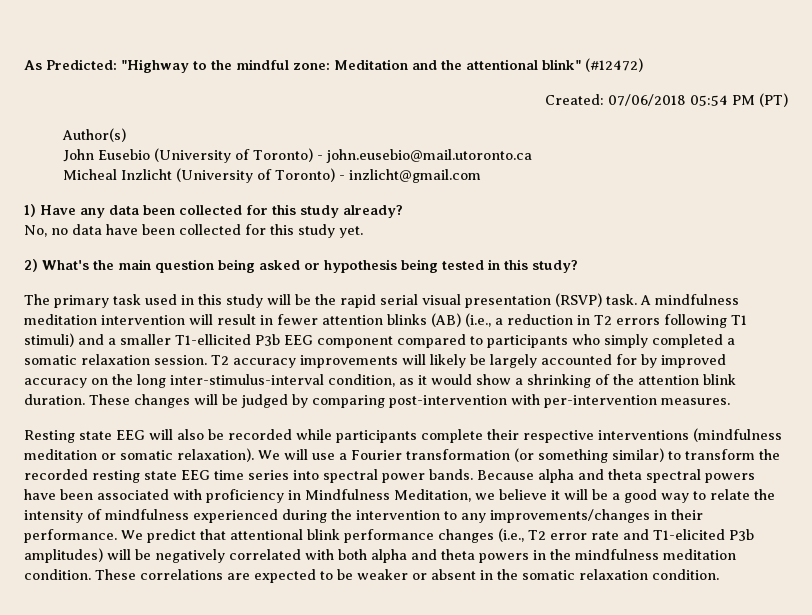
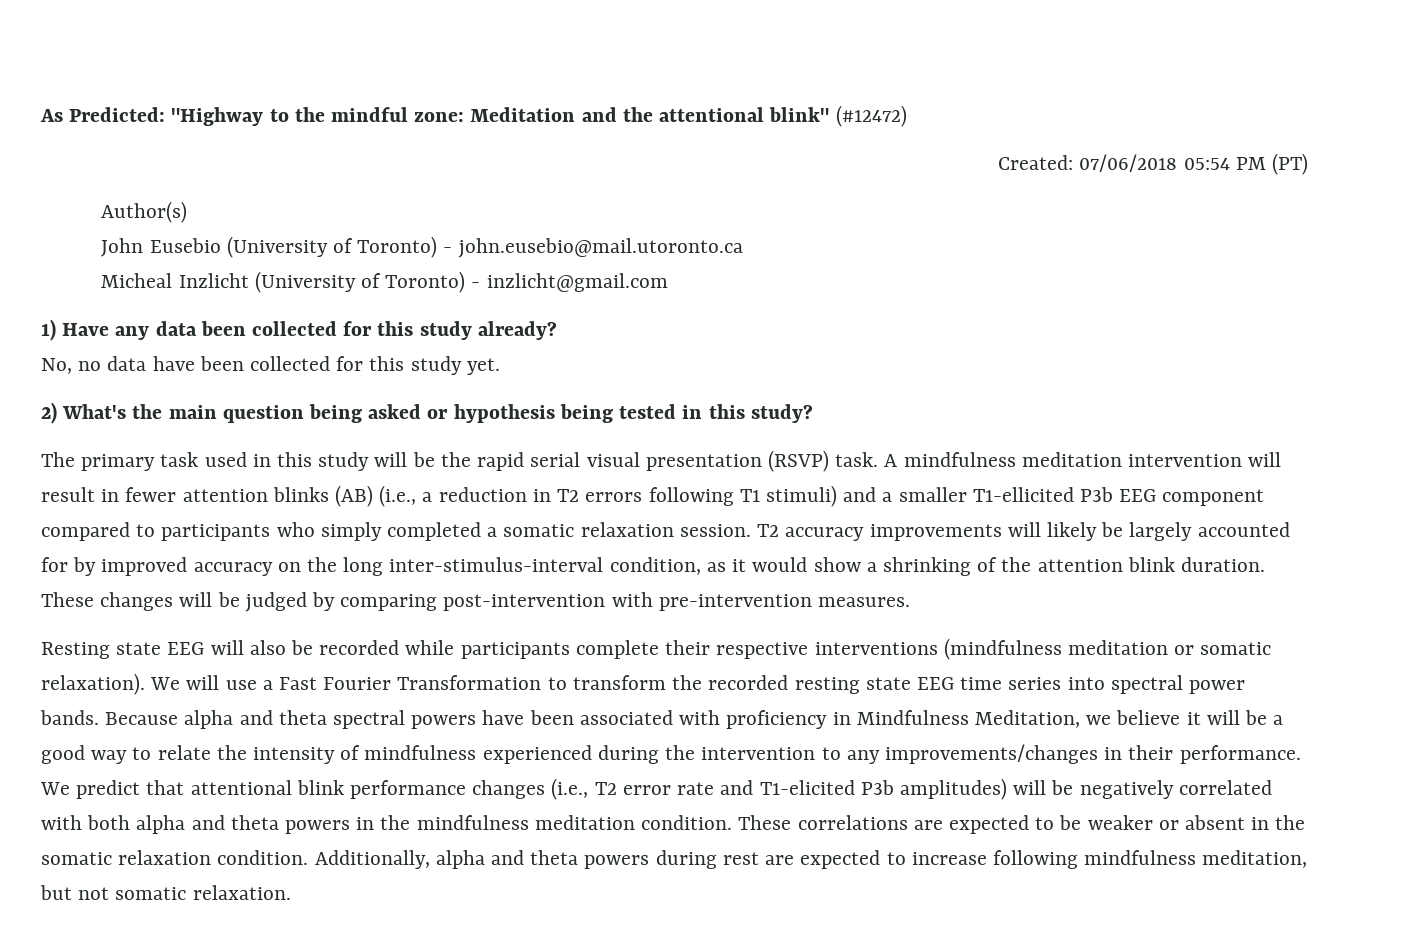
[544,395,657,408] per-intervention -> [658,594,812,611] pre-intervention
[351,448,664,463] Fourier transformation (or something similar) -> [279,675,542,690] Fast Fourier Transformation
(719, 574) none -> [314,850,1308,869] [40,885,291,900] Additionally, alpha and theta powers during rest are expected to increase following mindfulness meditation, but not somatic relaxation.

